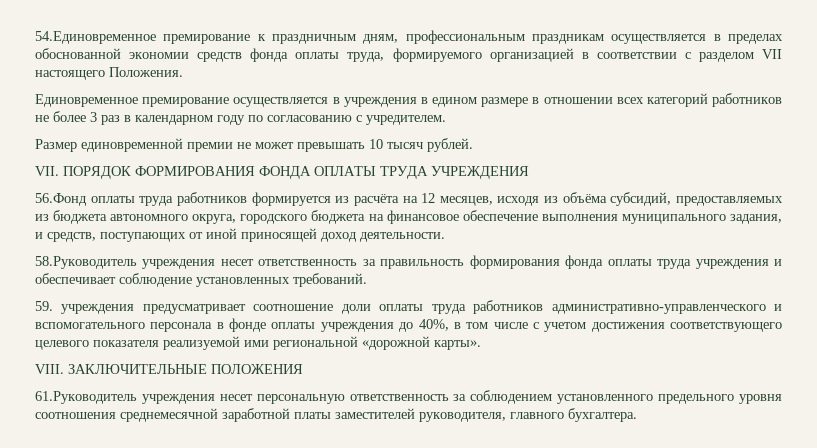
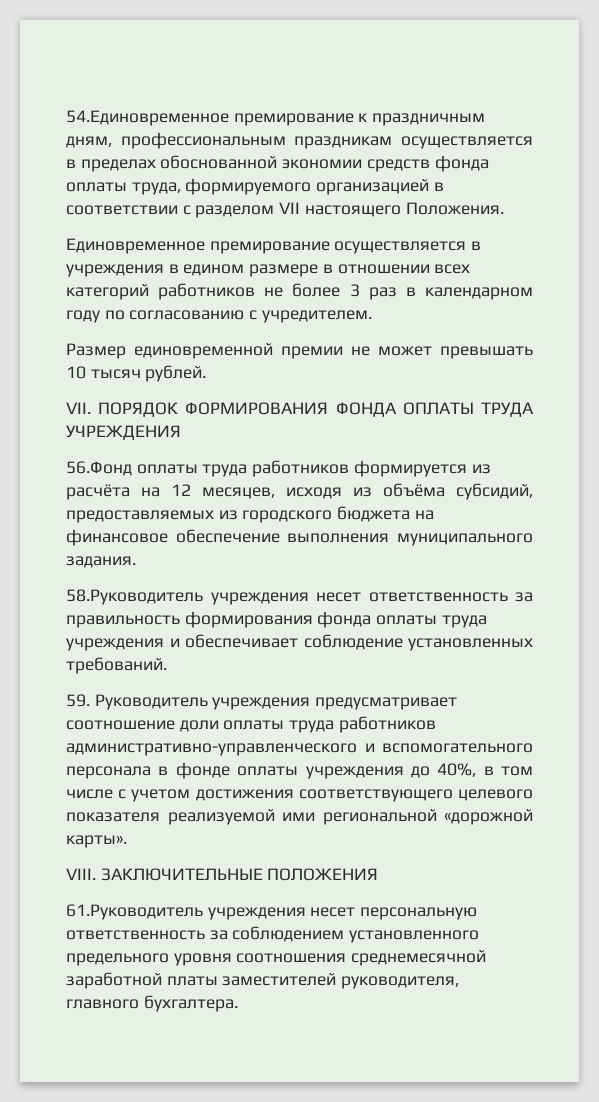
[53,210,237,224] бюджета автономного округа, -> (238, 515) none
[730,214,782,224] [35,228,445,242] задания, и средств, поступающих от иной приносящей доход деятельности. -> [66,556,136,568] задания.
(53, 306) none -> [94,694,208,710] Руководитель

